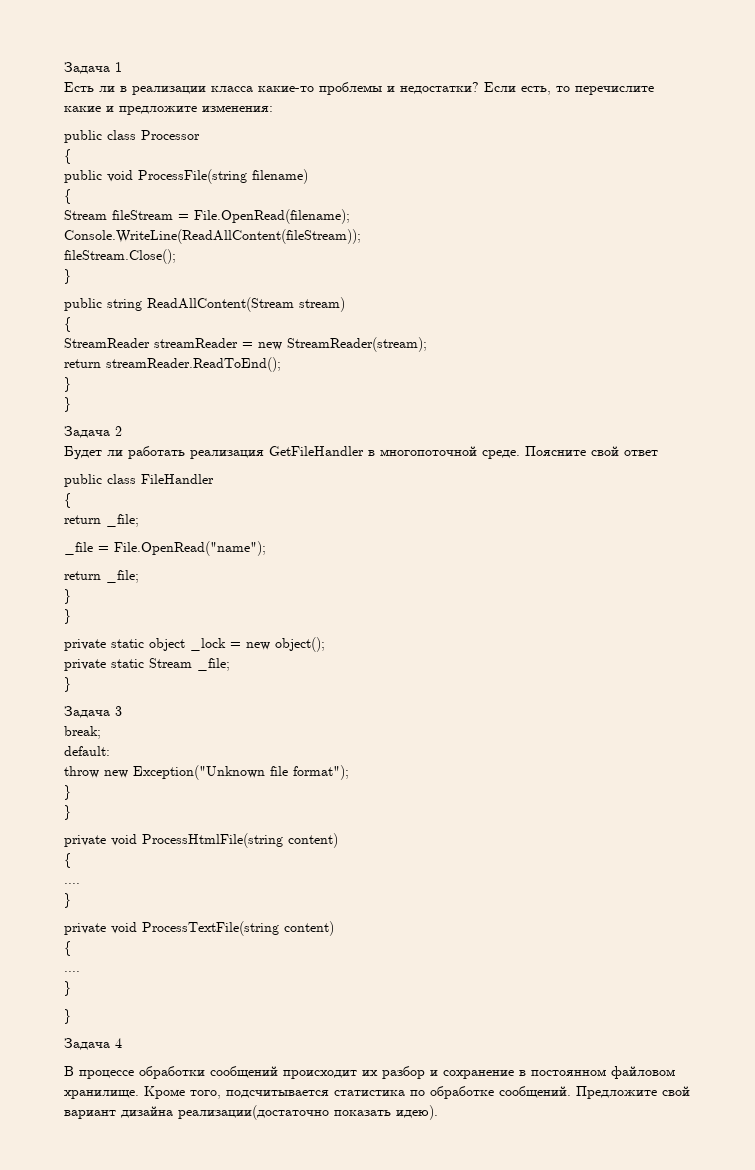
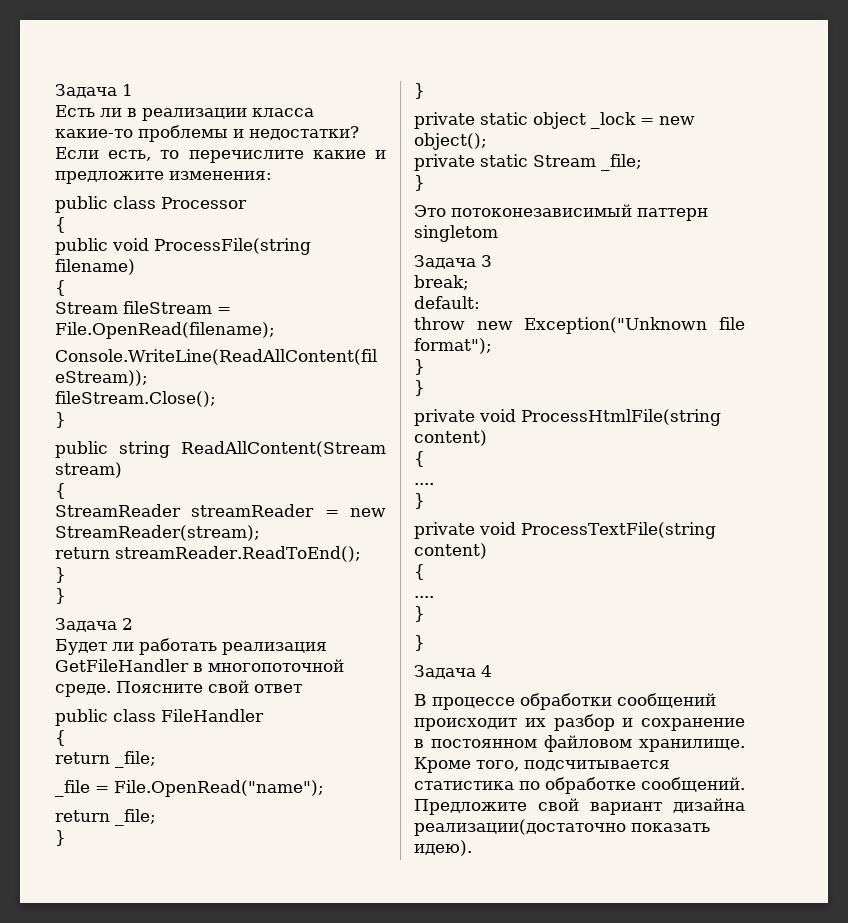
(71, 684) none -> [414,204,708,221] [414,225,498,242] // Это потоконезависимый паттерн singletom

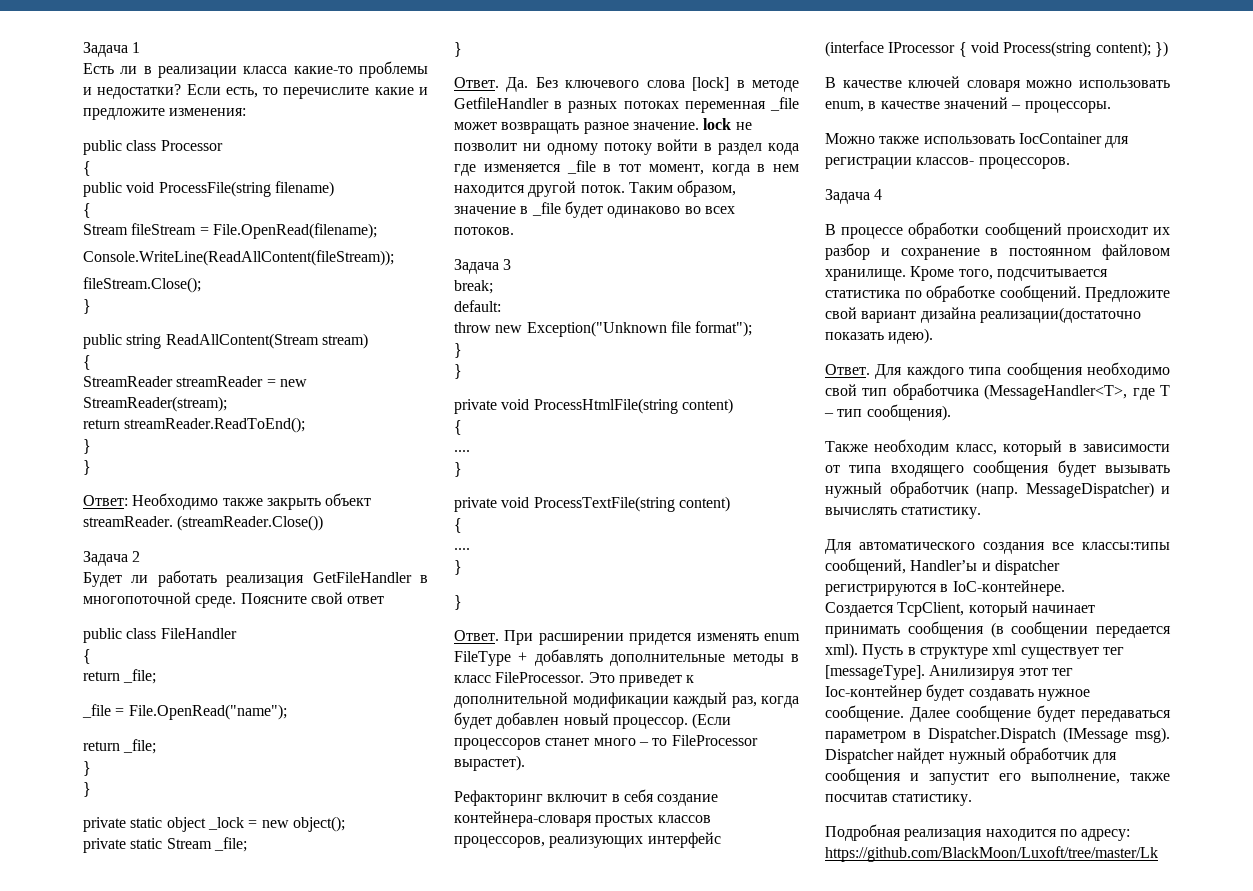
(66, 596) none -> [83,493,372,510] [83,515,324,531] // Ответ: Необходимо также закрыть объект streamReader. (streamReader.Close())
[414,204,708,221] [414,225,498,242] Это потоконезависимый паттерн singletom -> [454,77,799,92] [454,97,799,113] [454,118,752,134] [454,139,799,155] [454,160,799,176] [454,180,737,197] [454,201,735,218] [454,227,514,235] Ответ. Да. Без ключевого слова [lock] в методе GetfileHandler в разных потоках переменная _file может возвращать разное значение. lock не позволит ни одному потоку войти в раздел кода где изменяется _file в тот момент, когда в нем находится другой поток. Таким образом, значение в _file будет одинаково во всех потоков.
(425, 643) none -> [454,630,800,645] [454,649,800,666] [454,672,695,687] [454,692,799,708] [454,712,732,729] [454,735,758,750] [454,755,525,771] [454,789,719,806] [454,811,711,827] [454,832,721,848] [825,41,1168,57] [825,76,1170,92] [825,97,1111,113] [825,133,1130,148] [825,157,1070,169] // Ответ. При расширении придется изменять enum FileType + добавлять дополнительные методы в класс FileProcessor. Это приведет к дополнительной модификации каждый раз, когда будет добавлен новый процессор. (Если процессоров станет много – то FileProcessor вырастет). // Рефакторинг включит в себя создание контейнера-словаря простых классов процессоров, реализующих интерфейс // (interface IProcessor { void Process(string content); }) // В качестве ключей словаря можно использовать enum, в качестве значений – процессоры. // Можно также использовать IocContainer для регистрации классов- процессоров.
(472, 848) none -> [825,362,1170,379] [825,383,1170,400] [824,404,951,421] [825,439,1170,456] [825,460,1170,477] [825,481,1170,498] [825,507,982,519] [825,539,1170,554] [825,558,1060,575] [825,580,1065,596] [825,601,1095,617] [825,621,1171,638] [825,643,1124,659] [825,665,1073,680] [825,684,1090,701] [825,705,1171,722] [825,727,1170,743] [825,747,1118,764] [825,768,1170,785] [825,794,973,806] [825,824,1131,841] [825,846,1158,862] // Ответ. Для каждого типа сообщения необходимо свой тип обработчика (MessageHandler<T>, где T – тип сообщения). // Также необходим класс, который в зависимости от типа входящего сообщения будет вызывать нужный обработчик (напр. MessageDispatcher) и вычислять статистику. // Для автоматического создания все классы:типы сообщений, Handler’ы и dispatcher регистрируются в IoC-контейнере. // Создается TcpClient, который начинает принимать сообщения (в сообщении передается xml). Пусть в структуре xml существует тег [messageType]. Анилизируя этот тег Ioc-контейнер будет создавать нужное сообщение. Далее сообщение будет передаваться параметром в Dispatcher.Dispatch (IMessage msg). Dispatcher найдет нужный обработчик для сообщения и запустит его выполнение, также посчитав статистику. // Подробная реализация находится по адресу: https://github.com/BlackMoon/Luxoft/tree/master/Lk

